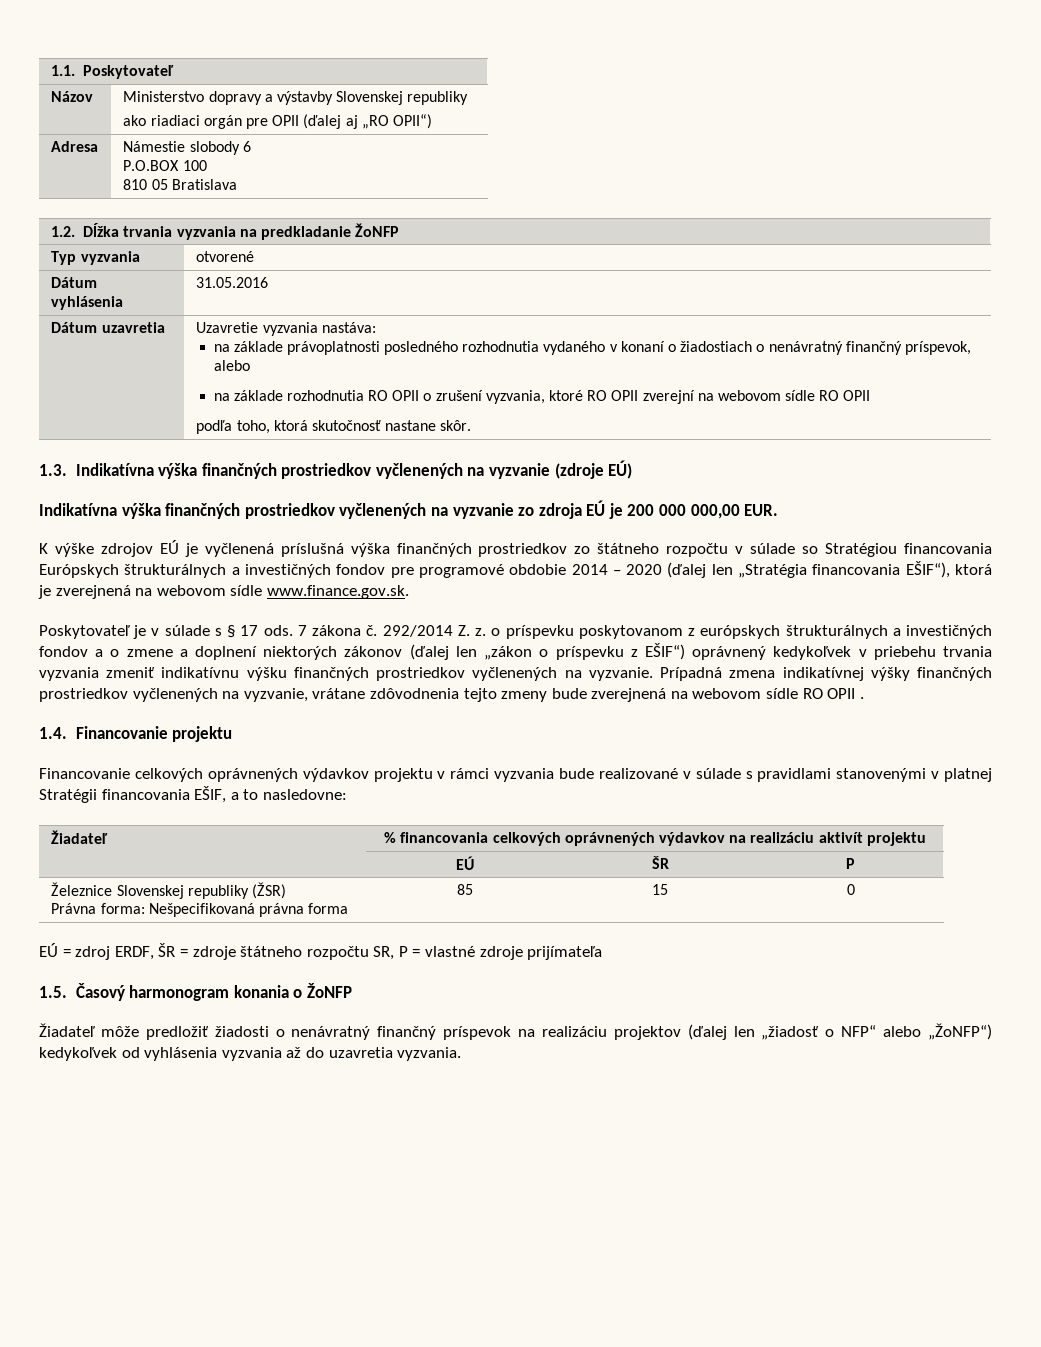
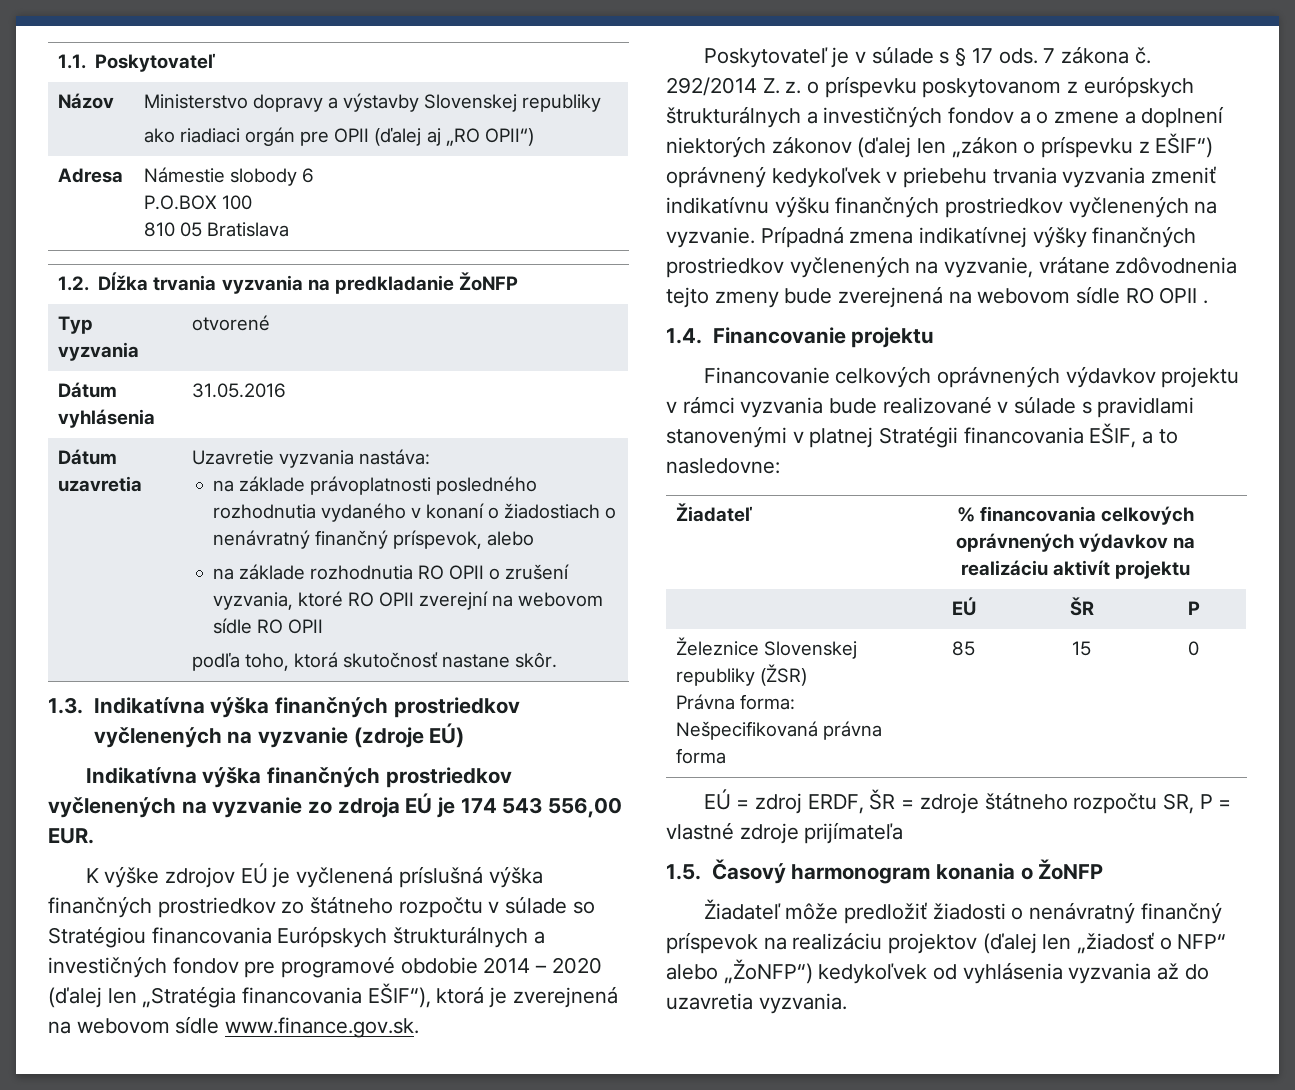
[627,504,740,519] 200 000 000,00 -> [460,797,623,818] 174 543 556,00

